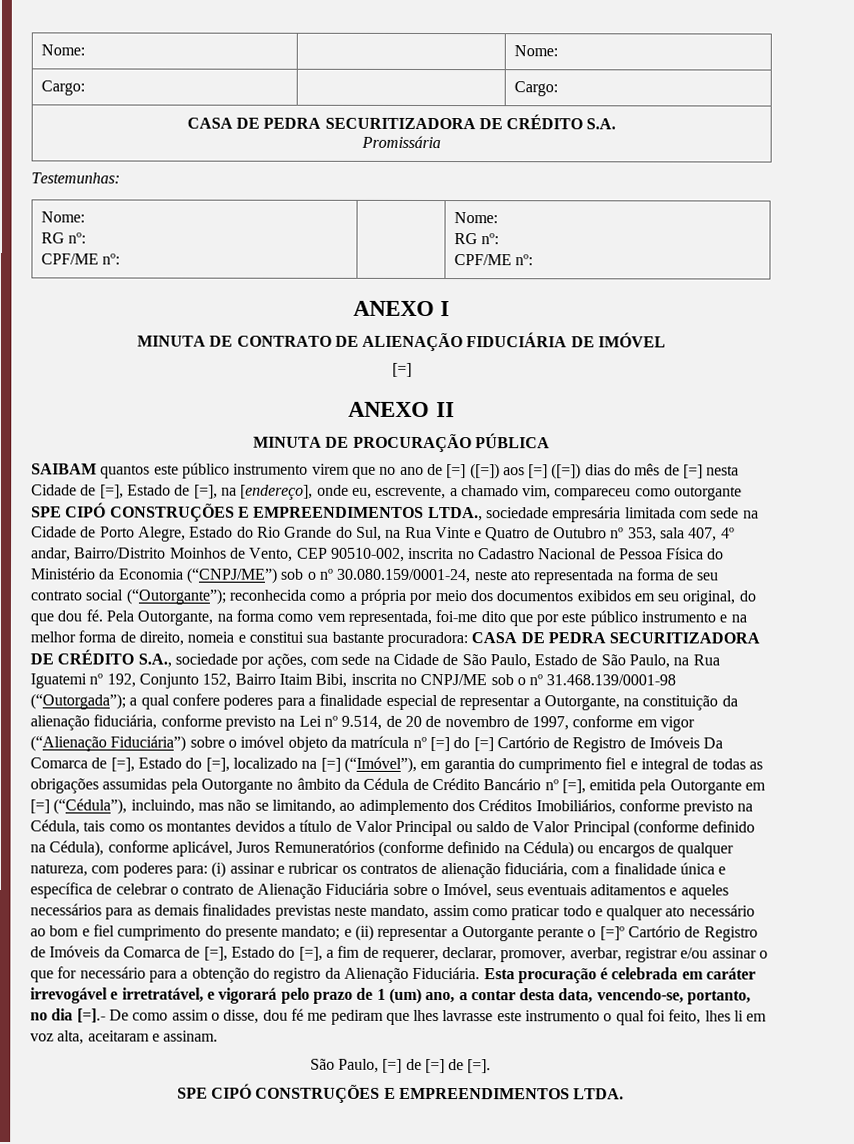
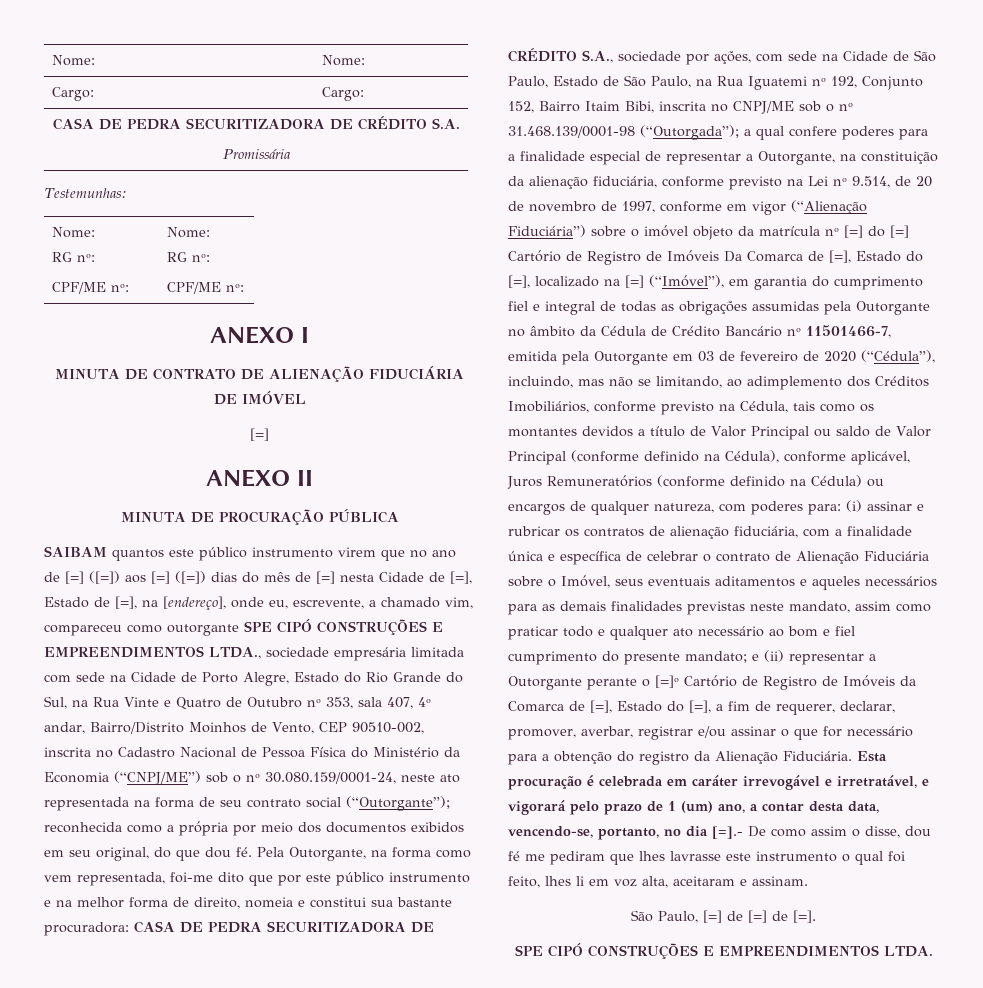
[561,779,586,794] [=], -> [806,325,891,338] 11501466-7,
[30,799,50,814] [=] -> [698,351,856,362] 03 de fevereiro de 2020

